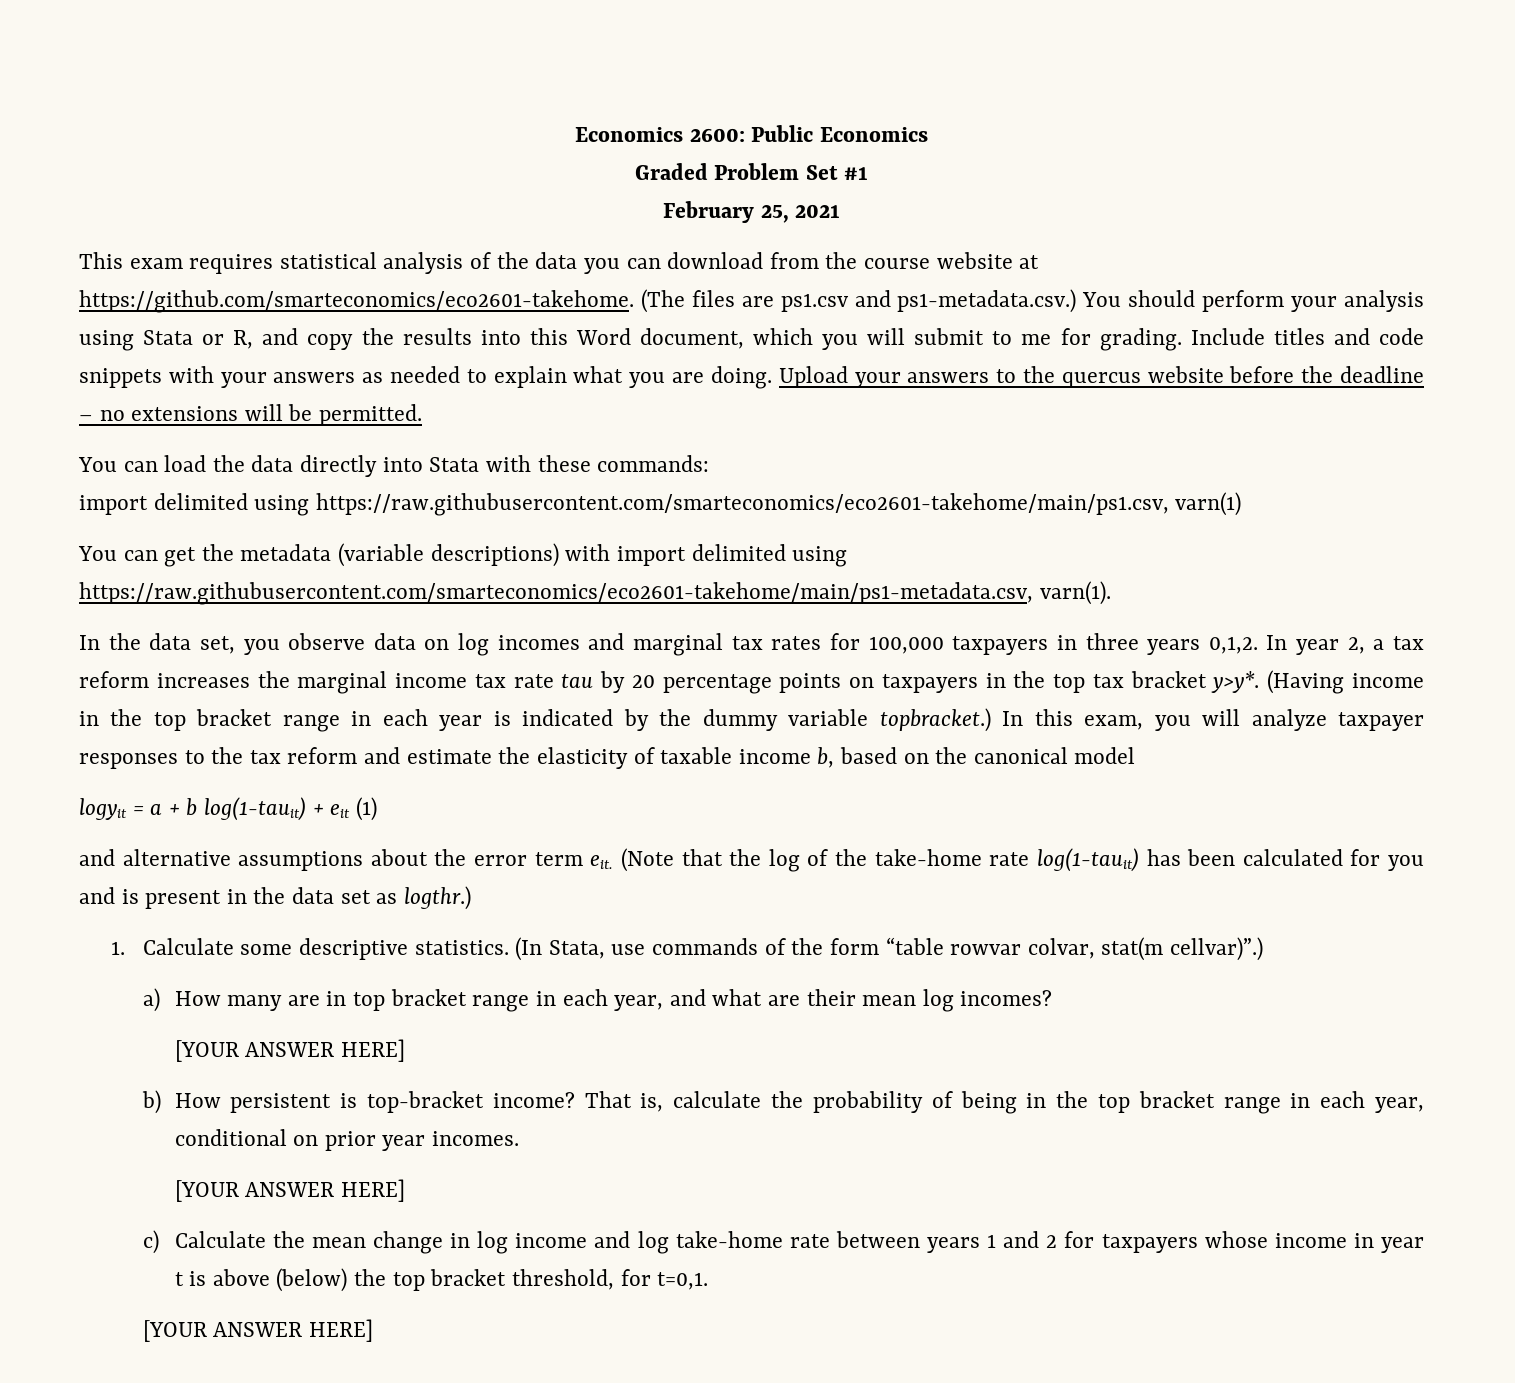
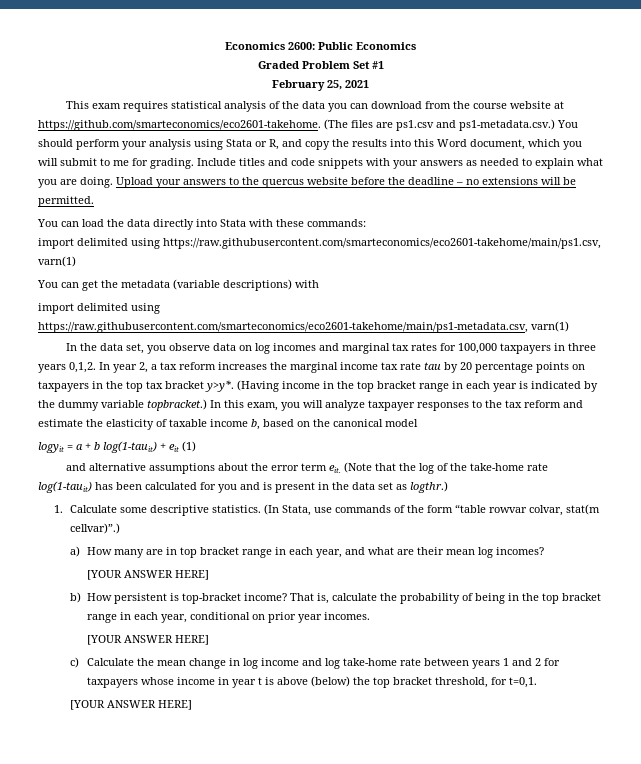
(611, 552) none -> (319, 284) //
[1039,581,1111,605] varn(1). -> [531,321,569,332] varn(1)

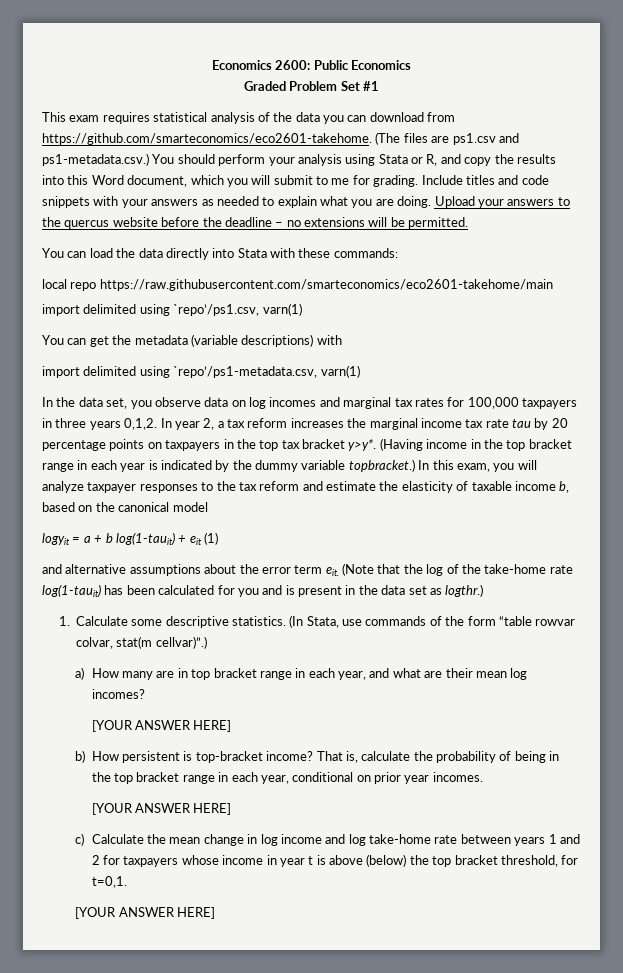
[272,80,369,91] // February 25, 2021 -> (380, 86) none
[452,101,564,109] the course website at -> (456, 117) none
[38,238,601,249] // import delimited using https://raw.githubusercontent.com/smarteconomics/eco2601-takehome/main/ps1.csv, -> [42,279,553,291] [42,304,260,316] // local repo https://raw.githubusercontent.com/smarteconomics/eco2601-takehome/main // import delimited using `repo’/ps1.csv,
[38,322,528,333] https://raw.githubusercontent.com/smarteconomics/eco2601-takehome/main/ps1-metadata.csv, -> [173,366,318,378] `repo’/ps1-metadata.csv,

